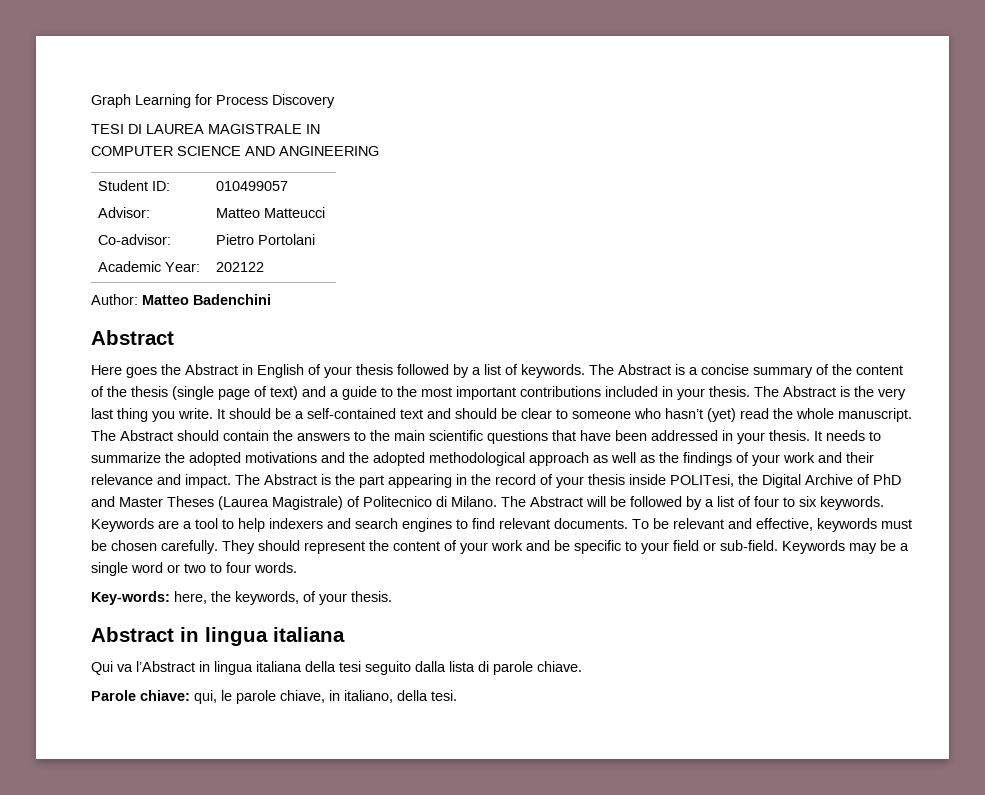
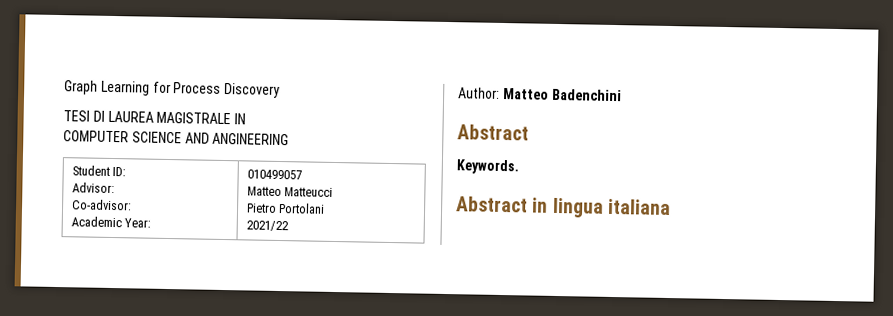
[216,262,265,272] 202122 -> [245,220,289,232] 2021/22
[91,364,903,378] [91,386,906,400] [91,408,912,422] [91,430,881,444] [91,452,874,466] [91,474,901,488] [91,496,884,510] [91,518,912,532] [91,540,909,554] [91,562,297,576] [91,591,392,605] [91,627,345,646] [91,661,582,675] [91,690,457,704] Here goes the Abstract in English of your thesis followed by a list of keywords. The Abstract is a concise summary of the content of the thesis (single page of text) and a guide to the most important contributions included in your thesis. The Abstract is the very last thing you write. It should be a self-contained text and should be clear to someone who hasn’t (yet) read the whole manuscript. The Abstract should contain the answers to the main scientific questions that have been addressed in your thesis. It needs to summarize the adopted motivations and the adopted methodological approach as well as the findings of your work and their relevance and impact. The Abstract is the part appearing in the record of your thesis inside POLITesi, the Digital Archive of PhD and Master Theses (Laurea Magistrale) of Politecnico di Milano. The Abstract will be followed by a list of four to six keywords. Keywords are a tool to help indexers and search engines to find relevant documents. To be relevant and effective, keywords must be chosen carefully. They should represent the content of your work and be specific to your field or sub-field. Keywords may be a single word or two to four words. // Key-words: here, the keywords, of your thesis. // Abstract in lingua italiana // Qui va l’Abstract in lingua italiana della tesi seguito dalla lista di parole chiave. // Parole chiave: qui, le parole chiave, in italiano, della tesi. -> [456,159,519,175] [456,196,671,218] Keywords. // Abstract in lingua italiana

